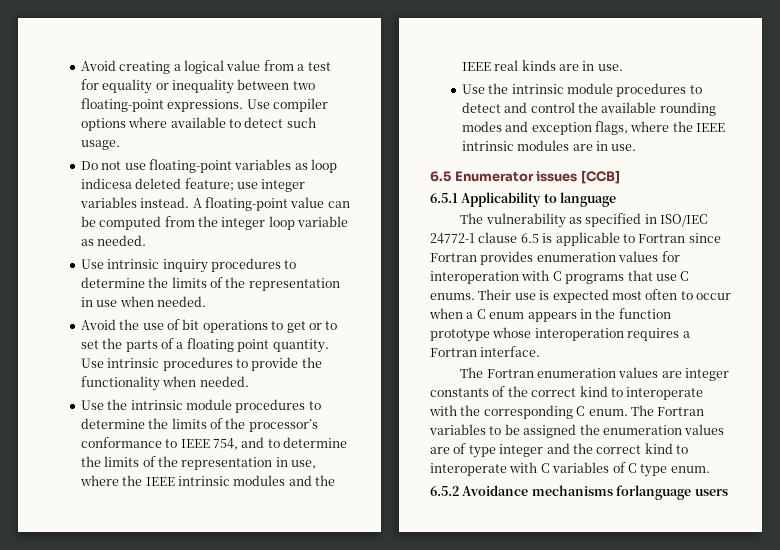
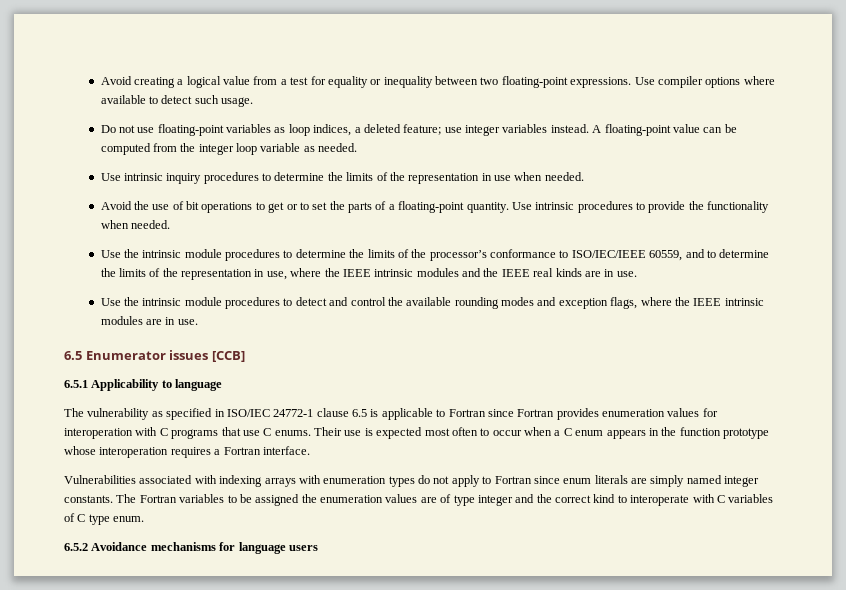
[80,178,132,189] indicesa -> [313,124,361,136] indices, a
[186,338,270,352] floating point -> [398,201,465,213] floating-point
[180,438,239,450] IEEE 754, -> [571,250,683,261] ISO/IEC/IEEE 60559,
[460,367,730,381] [430,386,704,400] [429,405,628,419] The Fortran enumeration values are integer constants of the correct kind to interoperate with the corresponding C enum. -> [64,475,760,487] [64,495,113,503] Vulnerabilities associated with indexing arrays with enumeration types do not apply to Fortran since enum literals are simply named integer constants.
[616,485,692,500] forlanguage -> [219,542,286,554] for language

